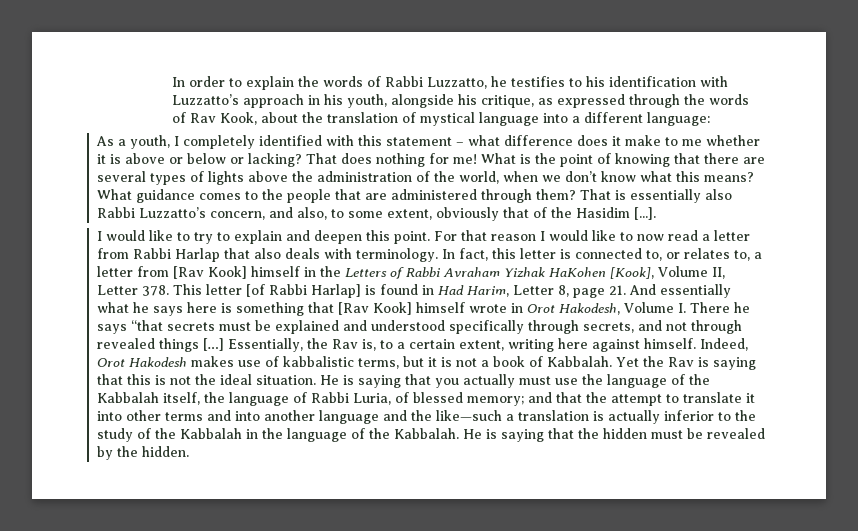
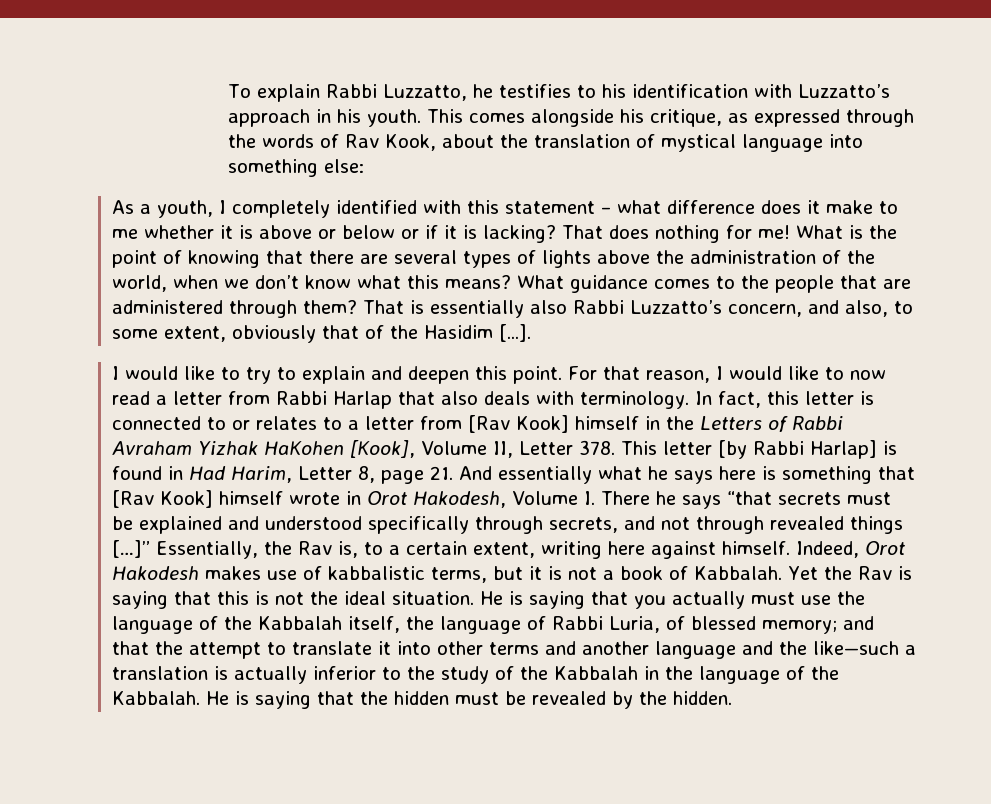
[171,76,381,90] In order to explain the words of -> [227,84,320,102] To explain
[346,94,387,108] youth, -> [366,109,525,127] youth. This comes
[571,112,710,126] a different language: -> [227,159,364,177] something else:
(244, 160) none -> [425,225,478,239] if it is
[490,234,536,241] reason -> [646,370,711,383] reason,
[645,250,662,261] to, -> [207,417,227,430] to
[733,250,750,261] to, -> [323,417,343,430] to
[245,284,265,297] [of -> [718,440,748,459] [by
[202,338,224,351] […] -> [112,540,151,558] […]”
[234,411,260,421] into -> (577, 648) none

